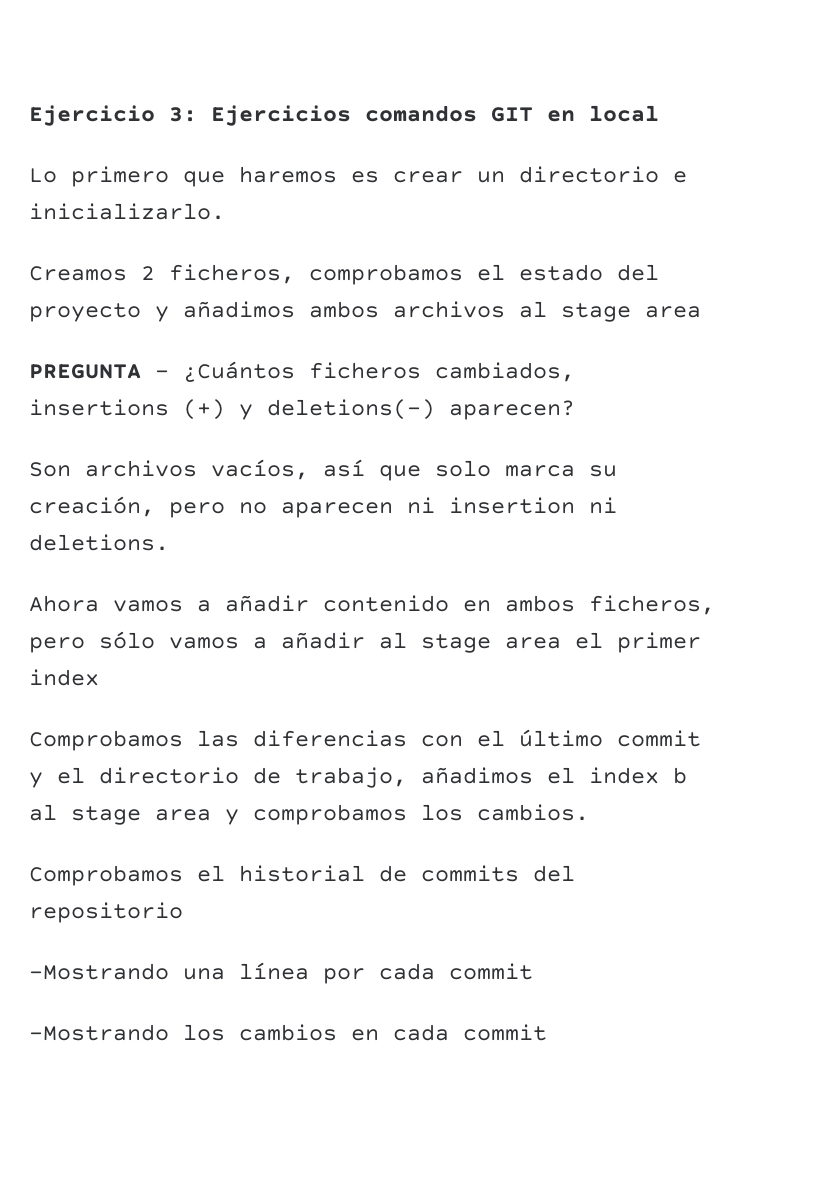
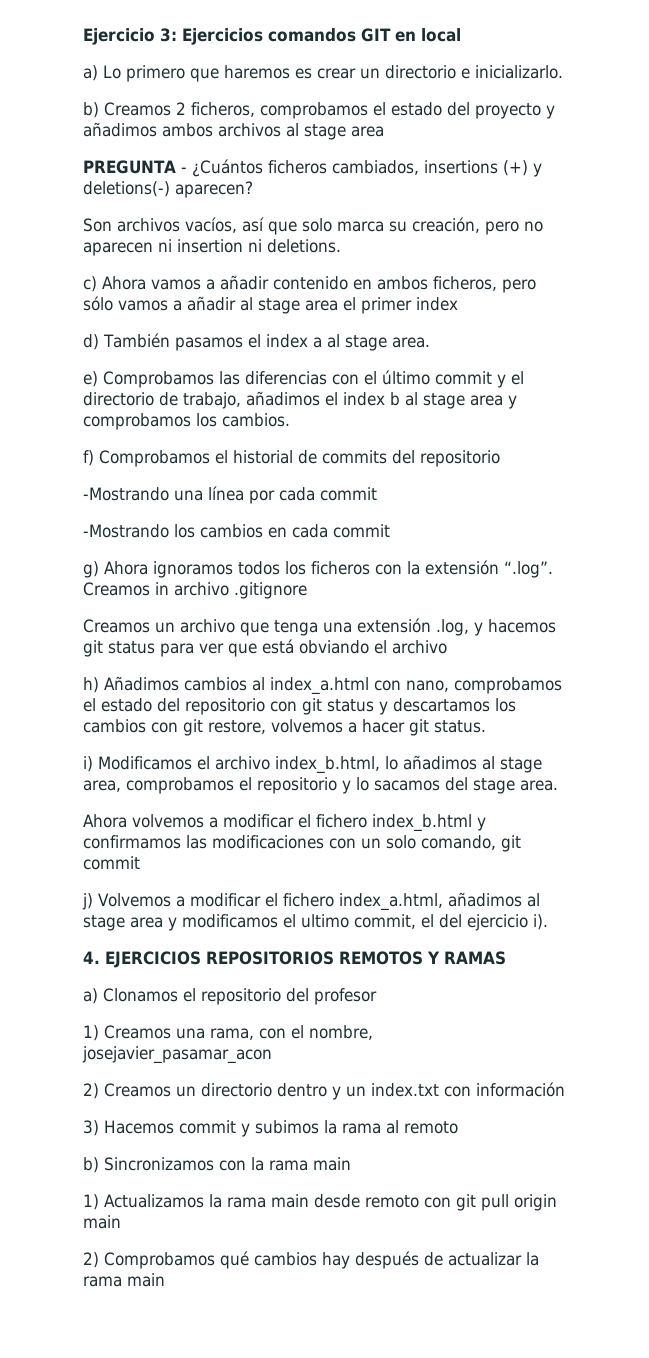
(659, 113) none -> [83,65,98,81] a)
(225, 211) none -> [83,102,99,118] b)
(169, 542) none -> [83,276,97,292] c)
(99, 677) none -> [83,333,430,351] [83,371,98,387] d) También pasamos el index a al stage area. // e)
(589, 812) none -> [83,450,94,466] f)
(547, 1032) none -> [83,560,553,578] [83,582,307,599] [83,618,556,636] [83,639,447,657] [83,676,562,695] [83,698,516,715] [83,719,486,736] [83,755,542,774] [83,777,558,794] [83,814,486,832] [83,835,521,852] [83,856,140,870] [82,892,540,911] [83,914,548,931] [83,951,506,968] [83,988,377,1005] [83,1025,373,1041] [82,1046,272,1064] [83,1082,565,1100] [83,1120,458,1137] [83,1157,351,1173] [83,1194,557,1211] [83,1215,121,1229] [83,1251,539,1269] [83,1273,165,1287] // g) Ahora ignoramos todos los ficheros con la extensión “.log”. Creamos in archivo .gitignore // Creamos un archivo que tenga una extensión .log, y hacemos git status para ver que está obviando el archivo // h) Añadimos cambios al index_a.html con nano, comprobamos el estado del repositorio con git status y descartamos los cambios con git restore, volvemos a hacer git status. // i) Modificamos el archivo index_b.html, lo añadimos al stage area, comprobamos el repositorio y lo sacamos del stage area. // Ahora volvemos a modificar el fichero index_b.html y confirmamos las modificaciones con un solo comando, git commit // j) Volvemos a modificar el fichero index_a.html, añadimos al stage area y modificamos el ultimo commit, el del ejercicio i). // 4. EJERCICIOS REPOSITORIOS REMOTOS Y RAMAS // a) Clonamos el repositorio del profesor // 1) Creamos una rama, con el nombre, josejavier_pasamar_acon // 2) Creamos un directorio dentro y un index.txt con información // 3) Hacemos commit y subimos la rama al remoto // b) Sincronizamos con la rama main // 1) Actualizamos la rama main desde remoto con git pull origin main // 2) Comprobamos qué cambios hay después de actualizar la rama main

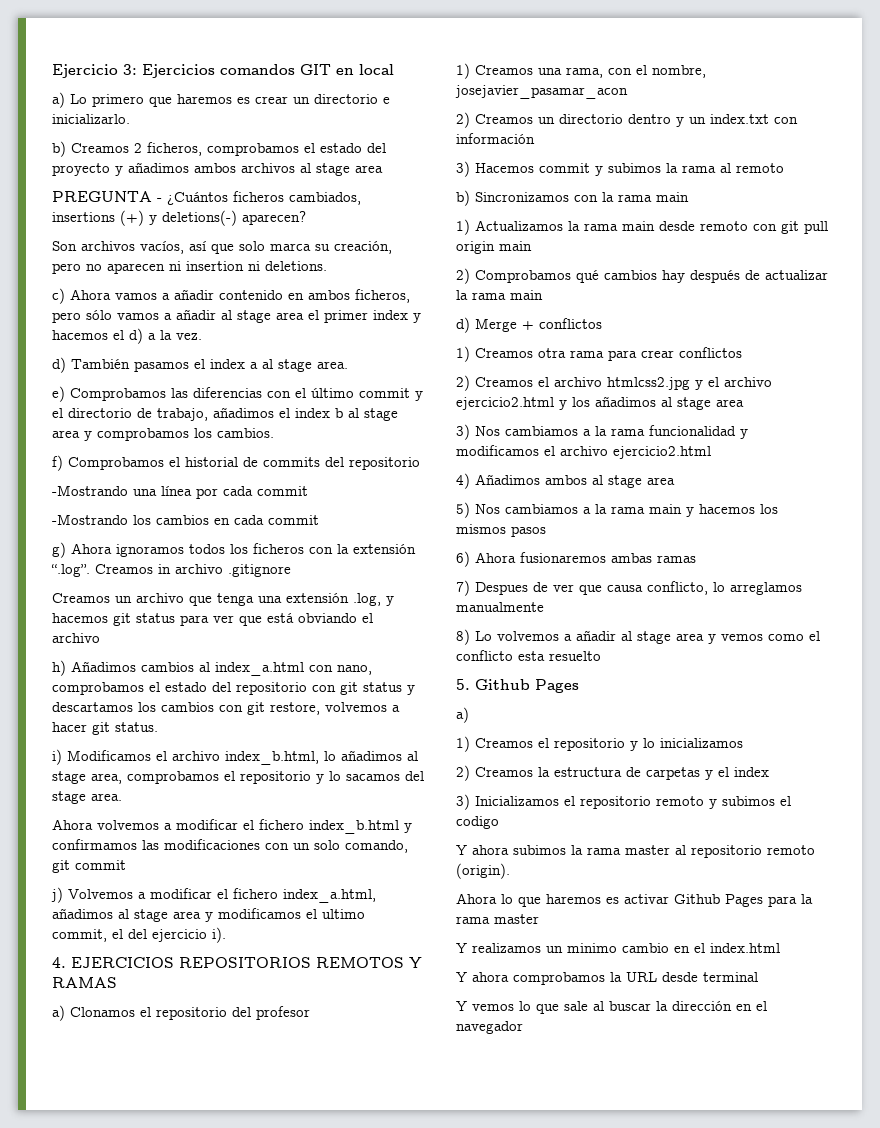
(458, 304) none -> [413,313,421,323] [52,328,202,344] y hacemos el d) a la vez.
(165, 1280) none -> [456,317,602,333] [456,346,742,362] [456,375,772,391] [456,396,744,410] [456,424,748,440] [456,445,711,459] [456,473,675,489] [456,502,778,518] [456,524,546,537] [456,551,696,567] [456,580,802,596] [456,602,544,612] [456,629,820,645] [456,650,601,661] [456,679,579,693] [456,707,469,723] [456,736,743,752] [456,765,769,781] [456,794,791,810] [456,816,499,829] [456,845,815,858] [456,863,510,879] [456,893,813,907] [456,914,539,924] [456,943,780,953] [456,972,758,985] [456,1001,767,1014] [456,1021,523,1034] // d) Merge + conflictos // 1) Creamos otra rama para crear conflictos // 2) Creamos el archivo htmlcss2.jpg y el archivo ejercicio2.html y los añadimos al stage area // 3) Nos cambiamos a la rama funcionalidad y modificamos el archivo ejercicio2.html // 4) Añadimos ambos al stage area // 5) Nos cambiamos a la rama main y hacemos los mismos pasos // 6) Ahora fusionaremos ambas ramas // 7) Despues de ver que causa conflicto, lo arreglamos manualmente // 8) Lo volvemos a añadir al stage area y vemos como el conflicto esta resuelto // 5. Github Pages // a) // 1) Creamos el repositorio y lo inicializamos // 2) Creamos la estructura de carpetas y el index // 3) Inicializamos el repositorio remoto y subimos el codigo // Y ahora subimos la rama master al repositorio remoto (origin). // Ahora lo que haremos es activar Github Pages para la rama master // Y realizamos un minimo cambio en el index.html // Y ahora comprobamos la URL desde terminal // Y vemos lo que sale al buscar la dirección en el navegador

